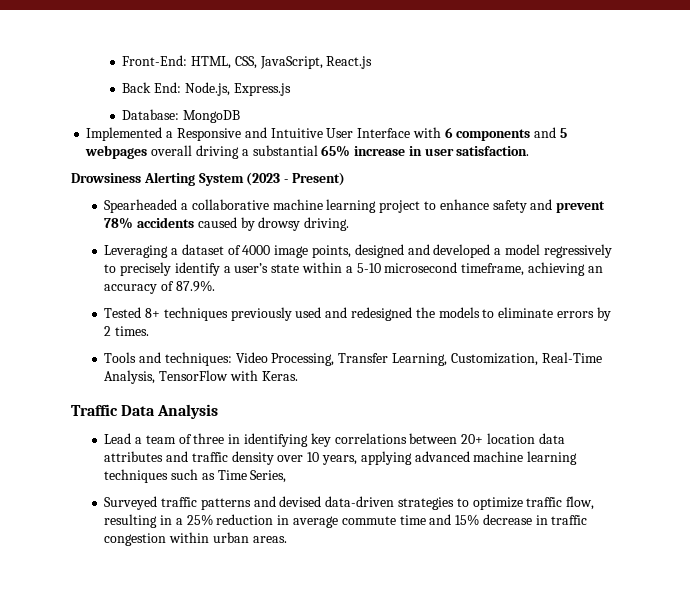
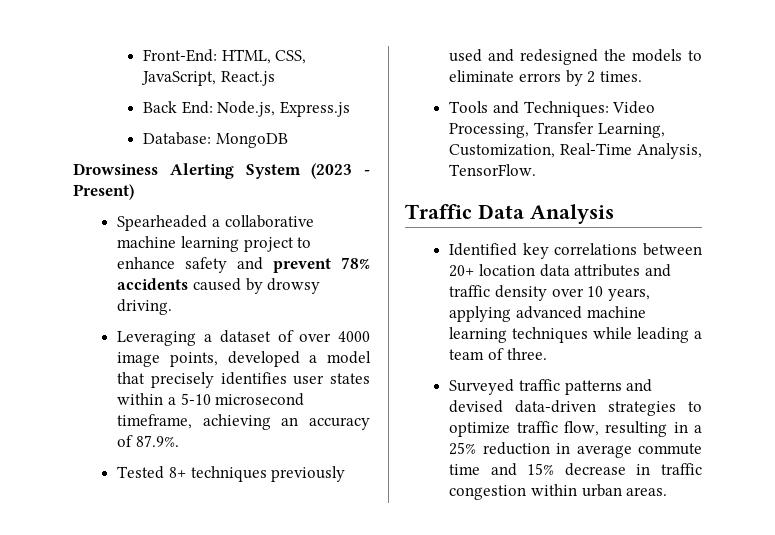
[86,127,567,141] [85,145,530,159] // Implemented a Responsive and Intuitive User Interface with 6 components and 5 webpages overall driving a substantial 65% increase in user satisfaction. -> (288, 140) none
(241, 250) none -> [299,333,332,342] over
[354,244,430,258] designed and -> (219, 359) none
[543,244,612,258] [104,262,300,276] regressively to precisely identify a user’s state -> [117,372,370,388] that precisely identifies user states
[164,352,232,366] techniques: -> [523,101,609,117] Techniques:
[159,370,298,381] TensorFlow with Keras. -> [449,164,537,176] TensorFlow.
[104,433,308,447] Lead a team of three in identifying -> [449,243,518,256] Identified
[171,469,287,483] such as Time Series, -> [593,327,702,343] [449,348,547,360] while leading a team of three.

